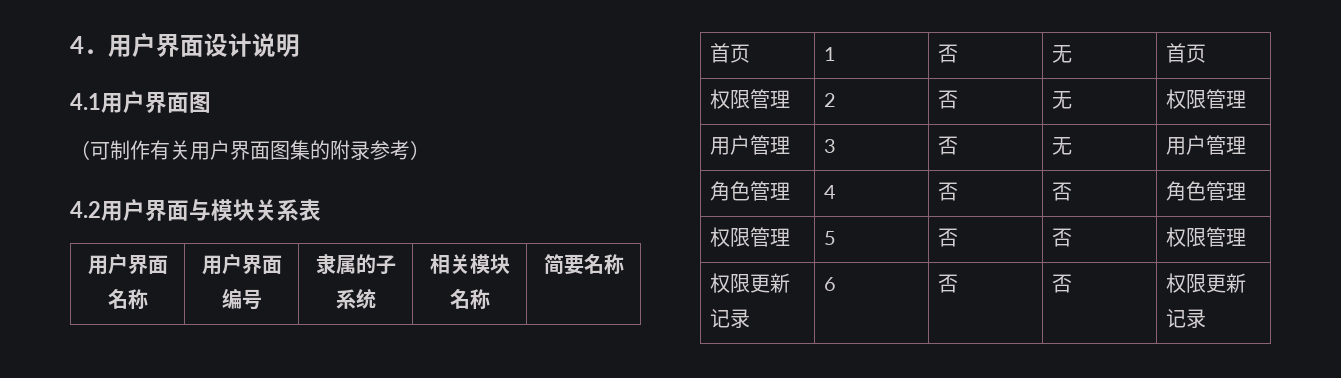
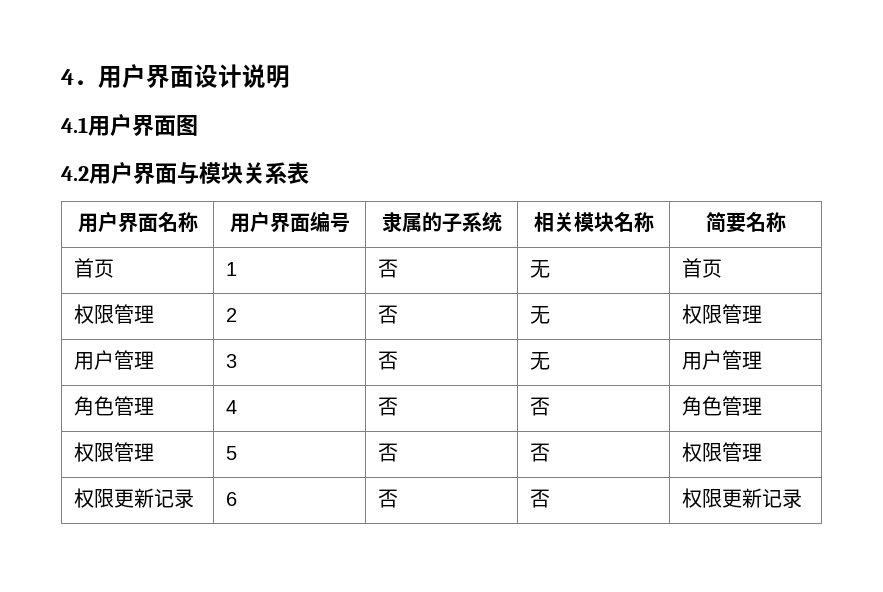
[70,140,430,160] // （可制作有关用户界面图集的附录参考） -> (198, 125) none

